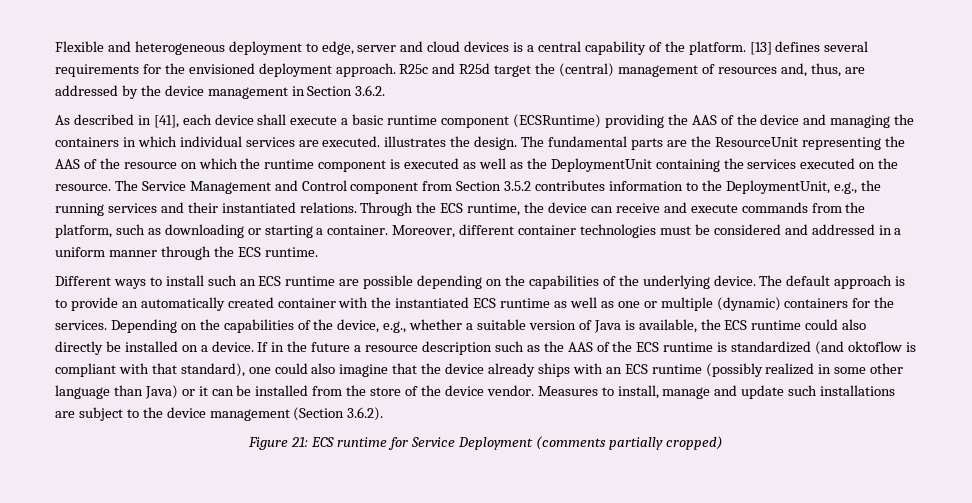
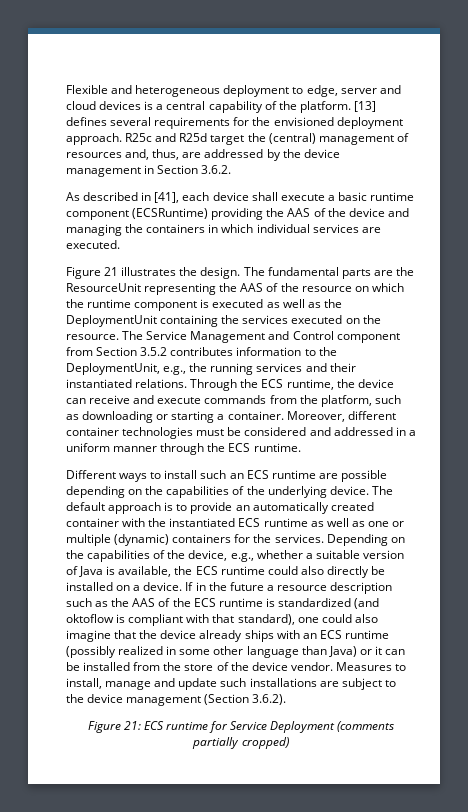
(381, 141) none -> [66,267,119,279] // Figure 21

